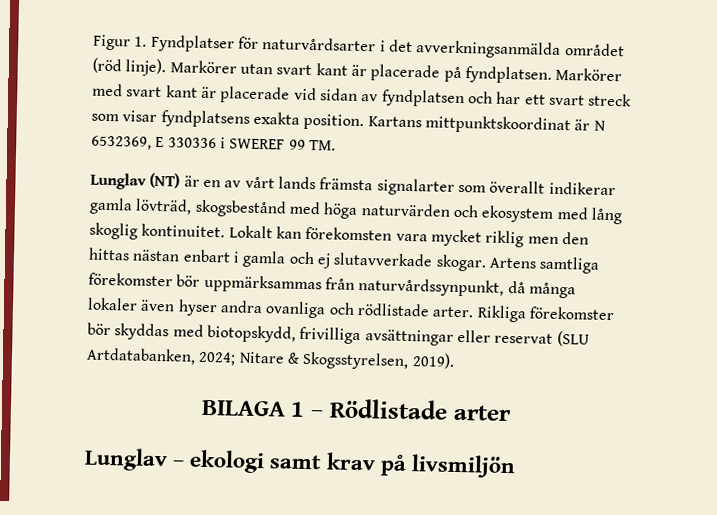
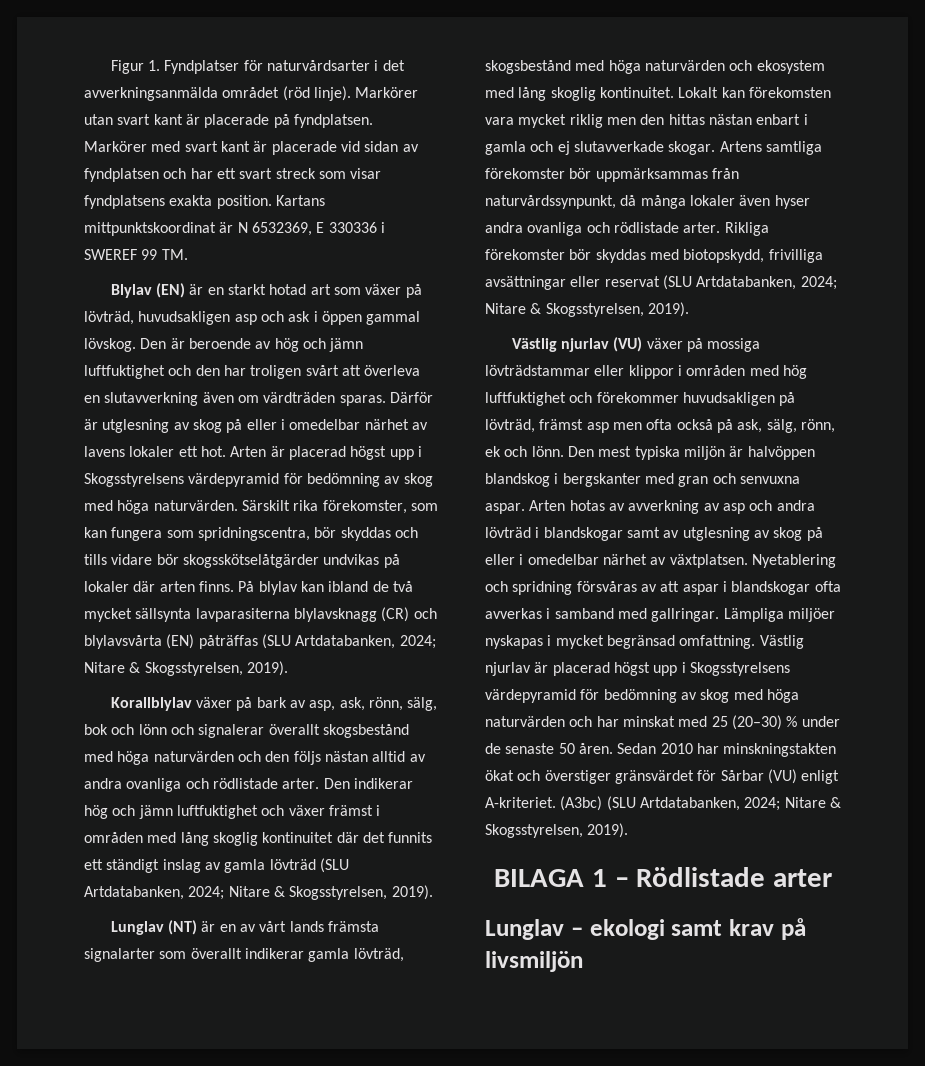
(336, 145) none -> [110,283,422,298] [84,311,421,325] [84,338,364,352] [84,365,421,379] [84,392,433,406] [84,419,428,433] [84,446,422,460] [84,473,433,487] [84,500,438,514] [84,527,418,541] [84,554,400,568] [84,581,413,595] [84,607,437,622] [84,634,436,649] [84,661,288,676] [110,697,438,711] [84,724,409,738] [84,751,426,765] [84,778,413,792] [84,805,381,819] [84,832,433,846] [84,858,349,873] [84,885,433,900] // Blylav (EN) är en starkt hotad art som växer på lövträd, huvudsakligen asp och ask i öppen gammal lövskog. Den är beroende av hög och jämn luftfuktighet och den har troligen svårt att överleva en slutavverkning även om värdträden sparas. Därför är utglesning av skog på eller i omedelbar närhet av lavens lokaler ett hot. Arten är placerad högst upp i Skogsstyrelsens värdepyramid för bedömning av skog med höga naturvärden. Särskilt rika förekomster, som kan fungera som spridningscentra, bör skyddas och tills vidare bör skogsskötselåtgärder undvikas på lokaler där arten finns. På blylav kan ibland de två mycket sällsynta lavparasiterna blylavsknagg (CR) och blylavsvårta (EN) påträffas (SLU Artdatabanken, 2024; Nitare & Skogsstyrelsen, 2019). // Korallblylav växer på bark av asp, ask, rönn, sälg, bok och lönn och signalerar överallt skogsbestånd med höga naturvärden och den följs nästan alltid av andra ovanliga och rödlistade arter. Den indikerar hög och jämn luftfuktighet och växer främst i områden med lång skoglig kontinuitet där det funnits ett ständigt inslag av gamla lövträd (SLU Artdatabanken, 2024; Nitare & Skogsstyrelsen, 2019).
(455, 361) none -> [511,337,761,352] [485,365,807,379] [485,392,796,406] [485,419,835,433] [485,446,815,460] [485,473,800,487] [485,500,815,514] [485,527,823,541] [485,554,836,568] [485,581,841,595] [485,608,835,622] [485,635,804,649] [485,662,790,676] [485,689,799,703] [485,715,840,730] [485,743,837,757] [485,769,840,784] [485,796,841,811] [485,823,629,838] // Västlig njurlav (VU) växer på mossiga lövträdstammar eller klippor i områden med hög luftfuktighet och förekommer huvudsakligen på lövträd, främst asp men ofta också på ask, sälg, rönn, ek och lönn. Den mest typiska miljön är halvöppen blandskog i bergskanter med gran och senvuxna aspar. Arten hotas av avverkning av asp och andra lövträd i blandskogar samt av utglesning av skog på eller i omedelbar närhet av växtplatsen. Nyetablering och spridning försvåras av att aspar i blandskogar ofta avverkas i samband med gallringar. Lämpliga miljöer nyskapas i mycket begränsad omfattning. Västlig njurlav är placerad högst upp i Skogsstyrelsens värdepyramid för bedömning av skog med höga naturvärden och har minskat med 25 (20–30) % under de senaste 50 åren. Sedan 2010 har minskningstakten ökat och överstiger gränsvärdet för Sårbar (VU) enligt A-kriteriet. (A3bc) (SLU Artdatabanken, 2024; Nitare & Skogsstyrelsen, 2019).

